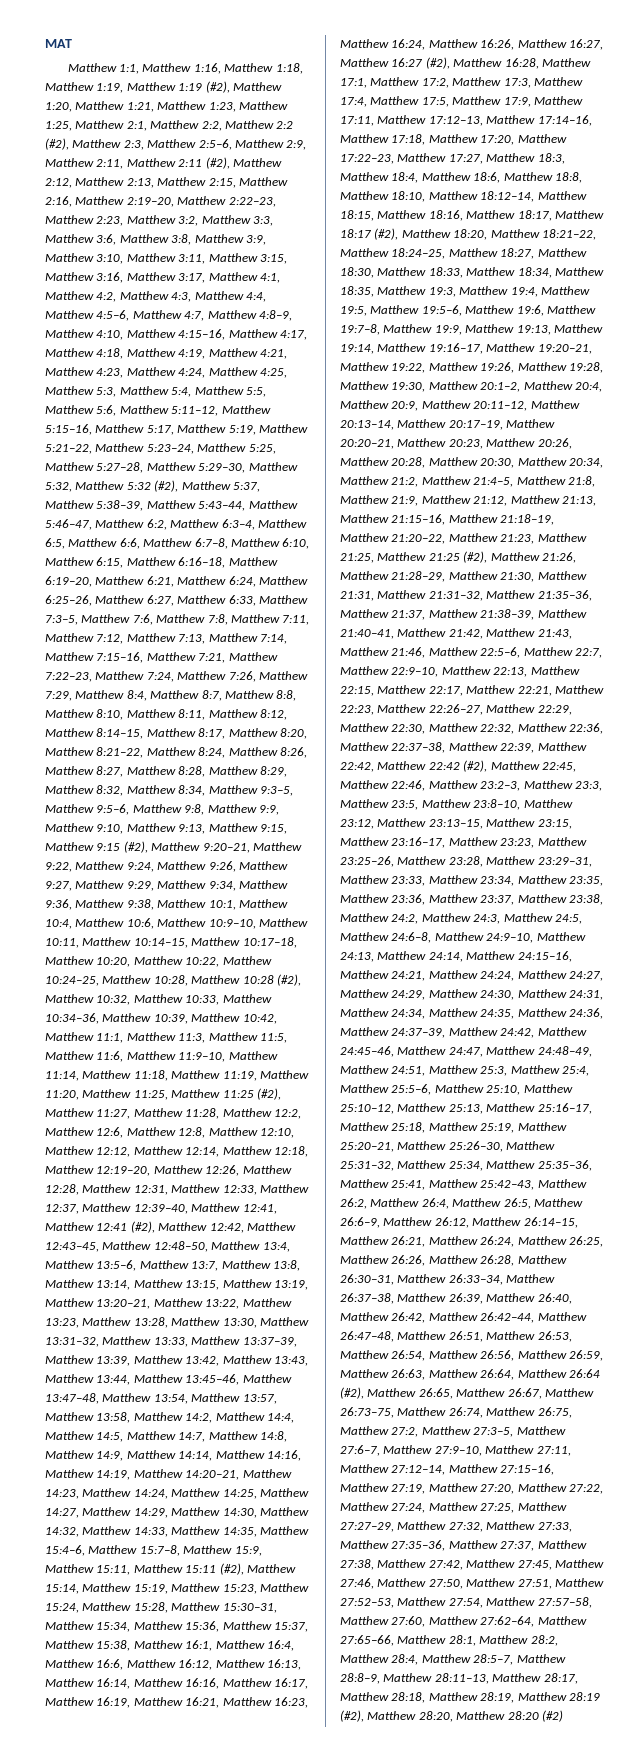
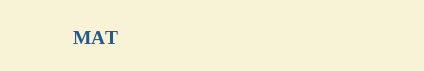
[67,63,303,74] [45,81,282,93] [45,101,288,112] [45,120,294,131] [45,138,307,150] [45,157,282,169] [45,177,288,188] [45,196,276,207] [45,215,273,226] [45,234,266,245] [45,253,287,264] [45,272,280,283] [45,291,266,302] [45,310,292,321] [45,329,307,340] [45,348,287,359] [45,367,287,378] [45,386,266,397] [45,405,271,416] [45,424,308,435] [45,443,276,454] [45,462,298,473] [45,480,260,492] [45,500,298,511] [45,519,307,530] [45,538,310,549] [45,557,278,568] [45,576,308,587] [45,595,308,606] [45,614,310,625] [45,633,287,644] [45,652,278,663] [45,671,308,682] [45,690,297,701] [45,709,287,720] [45,728,307,739] [45,747,307,758] [45,766,287,777] [45,785,293,796] [45,804,279,815] [45,823,287,834] [45,841,302,853] [45,861,288,872] [45,880,288,891] [45,899,288,910] [45,918,308,929] [45,937,297,948] [45,956,272,967] [45,974,301,986] [45,994,272,1005] [45,1013,277,1024] [45,1032,287,1043] [45,1051,278,1062] [45,1070,309,1081] [45,1088,281,1100] [45,1108,301,1119] [45,1127,294,1138] [45,1146,308,1157] [45,1165,292,1176] [45,1184,309,1195] [45,1203,277,1214] [45,1221,296,1233] [45,1241,290,1252] [45,1260,300,1271] [45,1279,308,1290] [45,1298,292,1309] [45,1317,309,1328] [45,1336,297,1347] [45,1355,308,1366] [45,1374,292,1385] [45,1393,277,1404] [45,1412,294,1423] [45,1431,287,1442] [45,1450,301,1461] [45,1469,292,1480] [45,1488,309,1499] [45,1507,309,1518] [45,1526,309,1537] [45,1545,262,1556] [45,1563,296,1575] [45,1583,309,1594] [45,1602,277,1613] [45,1621,308,1632] [45,1640,294,1651] [45,1659,301,1670] [45,1678,308,1689] [45,1697,308,1708] [340,39,603,50] [340,57,591,69] [340,77,583,88] [340,96,583,107] [340,115,592,126] [340,134,567,145] [340,153,565,164] [340,172,582,183] [340,191,587,202] [340,210,604,221] [340,228,596,240] [340,248,587,259] [340,267,604,278] [340,286,590,297] [340,305,596,316] [340,324,603,335] [340,343,592,354] [340,362,603,373] [340,381,602,392] [340,400,580,411] [340,419,556,430] [340,438,572,449] [340,457,603,468] [340,476,595,487] [340,495,596,506] [340,514,555,525] [340,533,587,544] [340,551,576,563] [340,571,587,582] [340,590,592,601] [340,609,587,620] [340,628,572,639] [340,647,602,658] [340,666,580,677] [340,685,604,696] [340,704,572,715] [340,723,603,734] [340,742,587,753] [340,760,576,772] [340,780,602,791] [340,799,573,810] [340,818,572,829] [340,837,587,848] [340,856,592,867] [340,875,603,886] [340,894,603,905] [340,913,582,924] [340,932,586,943] [340,951,572,962] [340,970,603,981] [340,989,603,1000] [340,1008,603,1019] [340,1027,587,1038] [340,1046,592,1057] [340,1065,589,1076] [340,1084,573,1095] [340,1103,592,1114] [340,1122,567,1133] [340,1141,556,1152] [340,1160,592,1171] [340,1179,587,1190] [340,1198,583,1209] [340,1217,578,1228] [340,1236,603,1247] [340,1255,567,1266] [340,1274,556,1285] [340,1293,572,1304] [340,1312,587,1323] [340,1331,572,1342] [340,1350,603,1361] [340,1369,600,1380] [340,1387,594,1399] [340,1407,572,1418] [340,1426,566,1437] [340,1445,571,1456] [340,1464,555,1475] [340,1483,603,1494] [340,1502,567,1513] [340,1521,572,1532] [340,1540,587,1551] [340,1559,604,1570] [340,1578,604,1589] [340,1597,592,1608] [340,1616,587,1627] [340,1635,558,1646] [340,1654,566,1665] [340,1673,578,1684] [340,1692,600,1703] [340,1710,563,1722] // Matthew 1:1, Matthew 1:16, Matthew 1:18, Matthew 1:19, Matthew 1:19 (#2), Matthew 1:20, Matthew 1:21, Matthew 1:23, Matthew 1:25, Matthew 2:1, Matthew 2:2, Matthew 2:2 (#2), Matthew 2:3, Matthew 2:5–6, Matthew 2:9, Matthew 2:11, Matthew 2:11 (#2), Matthew 2:12, Matthew 2:13, Matthew 2:15, Matthew 2:16, Matthew 2:19–20, Matthew 2:22–23, Matthew 2:23, Matthew 3:2, Matthew 3:3, Matthew 3:6, Matthew 3:8, Matthew 3:9, Matthew 3:10, Matthew 3:11, Matthew 3:15, Matthew 3:16, Matthew 3:17, Matthew 4:1, Matthew 4:2, Matthew 4:3, Matthew 4:4, Matthew 4:5–6, Matthew 4:7, Matthew 4:8–9, Matthew 4:10, Matthew 4:15–16, Matthew 4:17, Matthew 4:18, Matthew 4:19, Matthew 4:21, Matthew 4:23, Matthew 4:24, Matthew 4:25, Matthew 5:3, Matthew 5:4, Matthew 5:5, Matthew 5:6, Matthew 5:11–12, Matthew 5:15–16, Matthew 5:17, Matthew 5:19, Matthew 5:21–22, Matthew 5:23–24, Matthew 5:25, Matthew 5:27–28, Matthew 5:29–30, Matthew 5:32, Matthew 5:32 (#2), Matthew 5:37, Matthew 5:38–39, Matthew 5:43–44, Matthew 5:46–47, Matthew 6:2, Matthew 6:3–4, Matthew 6:5, Matthew 6:6, Matthew 6:7–8, Matthew 6:10, Matthew 6:15, Matthew 6:16–18, Matthew 6:19–20, Matthew 6:21, Matthew 6:24, Matthew 6:25–26, Matthew 6:27, Matthew 6:33, Matthew 7:3–5, Matthew 7:6, Matthew 7:8, Matthew 7:11, Matthew 7:12, Matthew 7:13, Matthew 7:14, Matthew 7:15–16, Matthew 7:21, Matthew 7:22–23, Matthew 7:24, Matthew 7:26, Matthew 7:29, Matthew 8:4, Matthew 8:7, Matthew 8:8, Matthew 8:10, Matthew 8:11, Matthew 8:12, Matthew 8:14–15, Matthew 8:17, Matthew 8:20, Matthew 8:21–22, Matthew 8:24, Matthew 8:26, Matthew 8:27, Matthew 8:28, Matthew 8:29, Matthew 8:32, Matthew 8:34, Matthew 9:3–5, Matthew 9:5–6, Matthew 9:8, Matthew 9:9, Matthew 9:10, Matthew 9:13, Matthew 9:15, Matthew 9:15 (#2), Matthew 9:20–21, Matthew 9:22, Matthew 9:24, Matthew 9:26, Matthew 9:27, Matthew 9:29, Matthew 9:34, Matthew 9:36, Matthew 9:38, Matthew 10:1, Matthew 10:4, Matthew 10:6, Matthew 10:9–10, Matthew 10:11, Matthew 10:14–15, Matthew 10:17–18, Matthew 10:20, Matthew 10:22, Matthew 10:24–25, Matthew 10:28, Matthew 10:28 (#2), Matthew 10:32, Matthew 10:33, Matthew 10:34–36, Matthew 10:39, Matthew 10:42, Matthew 11:1, Matthew 11:3, Matthew 11:5, Matthew 11:6, Matthew 11:9–10, Matthew 11:14, Matthew 11:18, Matthew 11:19, Matthew 11:20, Matthew 11:25, Matthew 11:25 (#2), Matthew 11:27, Matthew 11:28, Matthew 12:2, Matthew 12:6, Matthew 12:8, Matthew 12:10, Matthew 12:12, Matthew 12:14, Matthew 12:18, Matthew 12:19–20, Matthew 12:26, Matthew 12:28, Matthew 12:31, Matthew 12:33, Matthew 12:37, Matthew 12:39–40, Matthew 12:41, Matthew 12:41 (#2), Matthew 12:42, Matthew 12:43–45, Matthew 12:48–50, Matthew 13:4, Matthew 13:5–6, Matthew 13:7, Matthew 13:8, Matthew 13:14, Matthew 13:15, Matthew 13:19, Matthew 13:20–21, Matthew 13:22, Matthew 13:23, Matthew 13:28, Matthew 13:30, Matthew 13:31–32, Matthew 13:33, Matthew 13:37–39, Matthew 13:39, Matthew 13:42, Matthew 13:43, Matthew 13:44, Matthew 13:45–46, Matthew 13:47–48, Matthew 13:54, Matthew 13:57, Matthew 13:58, Matthew 14:2, Matthew 14:4, Matthew 14:5, Matthew 14:7, Matthew 14:8, Matthew 14:9, Matthew 14:14, Matthew 14:16, Matthew 14:19, Matthew 14:20–21, Matthew 14:23, Matthew 14:24, Matthew 14:25, Matthew 14:27, Matthew 14:29, Matthew 14:30, Matthew 14:32, Matthew 14:33, Matthew 14:35, Matthew 15:4–6, Matthew 15:7–8, Matthew 15:9, Matthew 15:11, Matthew 15:11 (#2), Matthew 15:14, Matthew 15:19, Matthew 15:23, Matthew 15:24, Matthew 15:28, Matthew 15:30–31, Matthew 15:34, Matthew 15:36, Matthew 15:37, Matthew 15:38, Matthew 16:1, Matthew 16:4, Matthew 16:6, Matthew 16:12, Matthew 16:13, Matthew 16:14, Matthew 16:16, Matthew 16:17, Matthew 16:19, Matthew 16:21, Matthew 16:23, Matthew 16:24, Matthew 16:26, Matthew 16:27, Matthew 16:27 (#2), Matthew 16:28, Matthew 17:1, Matthew 17:2, Matthew 17:3, Matthew 17:4, Matthew 17:5, Matthew 17:9, Matthew 17:11, Matthew 17:12–13, Matthew 17:14–16, Matthew 17:18, Matthew 17:20, Matthew 17:22–23, Matthew 17:27, Matthew 18:3, Matthew 18:4, Matthew 18:6, Matthew 18:8, Matthew 18:10, Matthew 18:12–14, Matthew 18:15, Matthew 18:16, Matthew 18:17, Matthew 18:17 (#2), Matthew 18:20, Matthew 18:21–22, Matthew 18:24–25, Matthew 18:27, Matthew 18:30, Matthew 18:33, Matthew 18:34, Matthew 18:35, Matthew 19:3, Matthew 19:4, Matthew 19:5, Matthew 19:5–6, Matthew 19:6, Matthew 19:7–8, Matthew 19:9, Matthew 19:13, Matthew 19:14, Matthew 19:16–17, Matthew 19:20–21, Matthew 19:22, Matthew 19:26, Matthew 19:28, Matthew 19:30, Matthew 20:1–2, Matthew 20:4, Matthew 20:9, Matthew 20:11–12, Matthew 20:13–14, Matthew 20:17–19, Matthew 20:20–21, Matthew 20:23, Matthew 20:26, Matthew 20:28, Matthew 20:30, Matthew 20:34, Matthew 21:2, Matthew 21:4–5, Matthew 21:8, Matthew 21:9, Matthew 21:12, Matthew 21:13, Matthew 21:15–16, Matthew 21:18–19, Matthew 21:20–22, Matthew 21:23, Matthew 21:25, Matthew 21:25 (#2), Matthew 21:26, Matthew 21:28–29, Matthew 21:30, Matthew 21:31, Matthew 21:31–32, Matthew 21:35–36, Matthew 21:37, Matthew 21:38–39, Matthew 21:40–41, Matthew 21:42, Matthew 21:43, Matthew 21:46, Matthew 22:5–6, Matthew 22:7, Matthew 22:9–10, Matthew 22:13, Matthew 22:15, Matthew 22:17, Matthew 22:21, Matthew 22:23, Matthew 22:26–27, Matthew 22:29, Matthew 22:30, Matthew 22:32, Matthew 22:36, Matthew 22:37–38, Matthew 22:39, Matthew 22:42, Matthew 22:42 (#2), Matthew 22:45, Matthew 22:46, Matthew 23:2–3, Matthew 23:3, Matthew 23:5, Matthew 23:8–10, Matthew 23:12, Matthew 23:13–15, Matthew 23:15, Matthew 23:16–17, Matthew 23:23, Matthew 23:25–26, Matthew 23:28, Matthew 23:29–31, Matthew 23:33, Matthew 23:34, Matthew 23:35, Matthew 23:36, Matthew 23:37, Matthew 23:38, Matthew 24:2, Matthew 24:3, Matthew 24:5, Matthew 24:6–8, Matthew 24:9–10, Matthew 24:13, Matthew 24:14, Matthew 24:15–16, Matthew 24:21, Matthew 24:24, Matthew 24:27, Matthew 24:29, Matthew 24:30, Matthew 24:31, Matthew 24:34, Matthew 24:35, Matthew 24:36, Matthew 24:37–39, Matthew 24:42, Matthew 24:45–46, Matthew 24:47, Matthew 24:48–49, Matthew 24:51, Matthew 25:3, Matthew 25:4, Matthew 25:5–6, Matthew 25:10, Matthew 25:10–12, Matthew 25:13, Matthew 25:16–17, Matthew 25:18, Matthew 25:19, Matthew 25:20–21, Matthew 25:26–30, Matthew 25:31–32, Matthew 25:34, Matthew 25:35–36, Matthew 25:41, Matthew 25:42–43, Matthew 26:2, Matthew 26:4, Matthew 26:5, Matthew 26:6–9, Matthew 26:12, Matthew 26:14–15, Matthew 26:21, Matthew 26:24, Matthew 26:25, Matthew 26:26, Matthew 26:28, Matthew 26:30–31, Matthew 26:33–34, Matthew 26:37–38, Matthew 26:39, Matthew 26:40, Matthew 26:42, Matthew 26:42–44, Matthew 26:47–48, Matthew 26:51, Matthew 26:53, Matthew 26:54, Matthew 26:56, Matthew 26:59, Matthew 26:63, Matthew 26:64, Matthew 26:64 (#2), Matthew 26:65, Matthew 26:67, Matthew 26:73–75, Matthew 26:74, Matthew 26:75, Matthew 27:2, Matthew 27:3–5, Matthew 27:6–7, Matthew 27:9–10, Matthew 27:11, Matthew 27:12–14, Matthew 27:15–16, Matthew 27:19, Matthew 27:20, Matthew 27:22, Matthew 27:24, Matthew 27:25, Matthew 27:27–29, Matthew 27:32, Matthew 27:33, Matthew 27:35–36, Matthew 27:37, Matthew 27:38, Matthew 27:42, Matthew 27:45, Matthew 27:46, Matthew 27:50, Matthew 27:51, Matthew 27:52–53, Matthew 27:54, Matthew 27:57–58, Matthew 27:60, Matthew 27:62–64, Matthew 27:65–66, Matthew 28:1, Matthew 28:2, Matthew 28:4, Matthew 28:5–7, Matthew 28:8–9, Matthew 28:11–13, Matthew 28:17, Matthew 28:18, Matthew 28:19, Matthew 28:19 (#2), Matthew 28:20, Matthew 28:20 (#2) -> (118, 37) none

